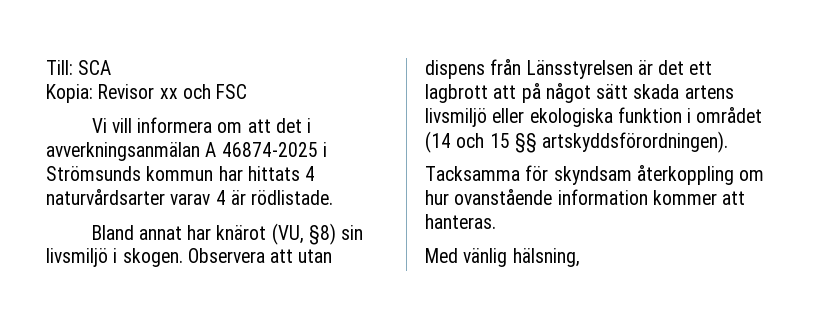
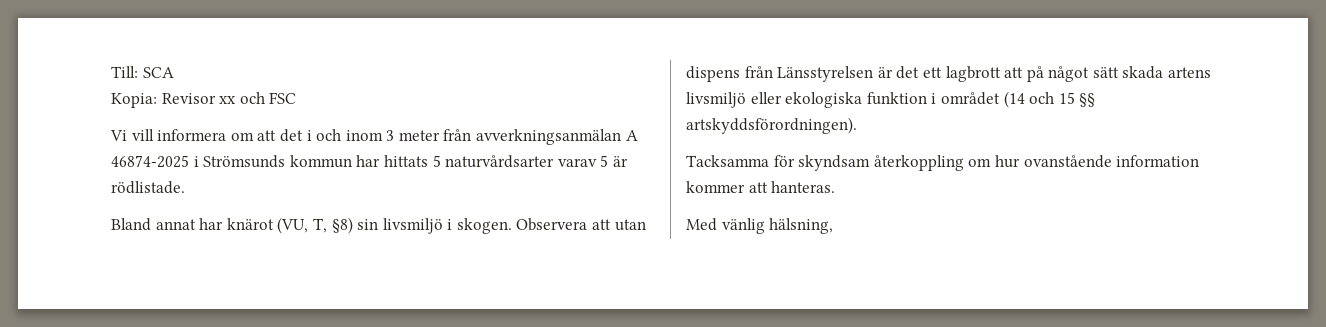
(312, 125) none -> [316,129,472,141] och inom 3 meter från
[305,166,316,181] 4 -> [432,155,441,167] 5
[215,190,226,205] 4 -> [600,155,609,167] 5
(304, 234) none -> [312,218,327,233] T,

